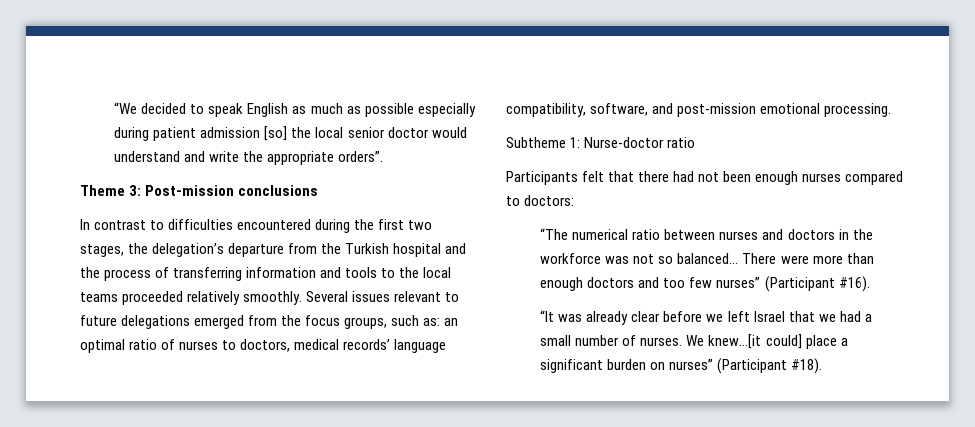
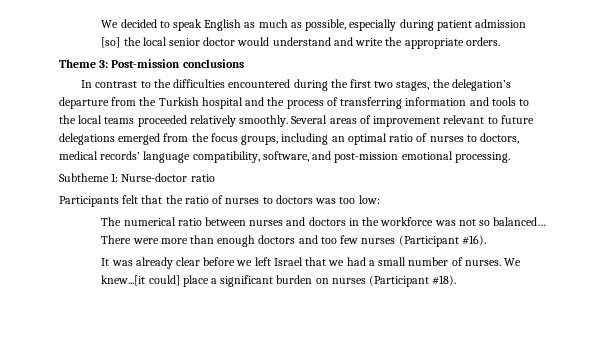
[114,102,138,114] “We -> [101,20,119,28] We
[364,103,414,117] possible -> [305,19,347,31] possible,
[338,151,384,162] orders”. -> [465,37,500,46] orders.
(165, 225) none -> [153,79,171,88] the
[352,291,391,302] issues -> [329,115,441,127] areas of improvement
[391,315,441,326] such as: -> [281,133,329,145] including
[638,171,904,185] [506,195,575,206] [540,228,569,240] there had not been enough nurses compared to doctors: // “The -> [165,195,380,204] [101,217,122,226] the ratio of nurses to doctors was too low: // The
[716,277,761,288] nurses” -> [361,238,396,244] nurses
[540,310,555,322] “It -> [101,258,110,266] It
[669,359,714,370] nurses” -> [331,278,366,284] nurses

